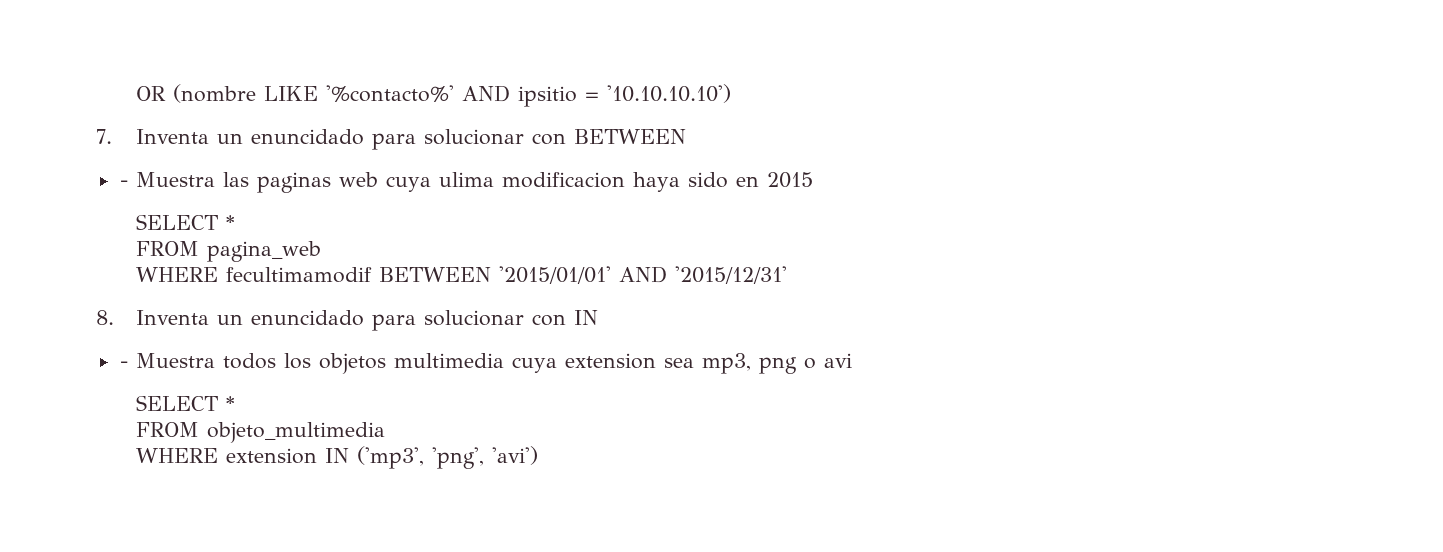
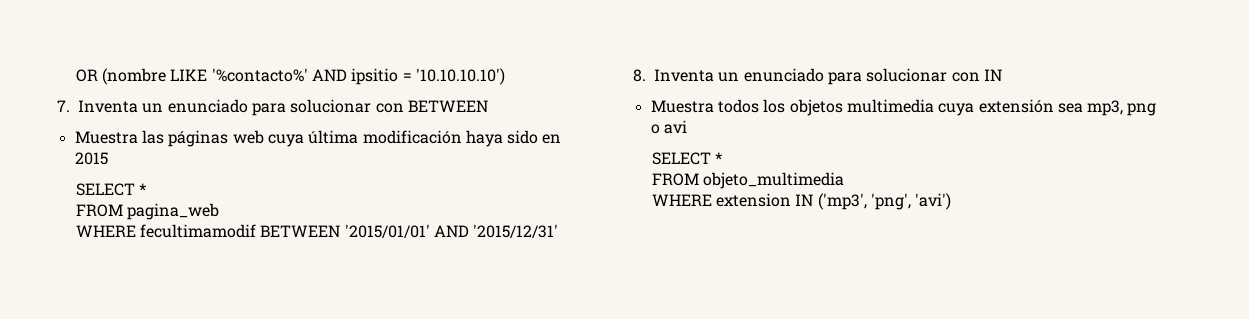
[250,129,364,145] enuncidado -> [167,99,248,113] enunciado
[119,180,128,187] - -> (488, 106) none
[256,172,331,193] paginas -> [168,130,229,147] páginas
[438,172,625,188] ulima modificacion -> [308,130,462,144] última modificación
[250,310,364,326] enuncidado -> [743,68,824,82] enunciado
[119,361,128,368] - -> (1002, 75) none
[564,353,656,369] extension -> [978,99,1054,113] extensión

